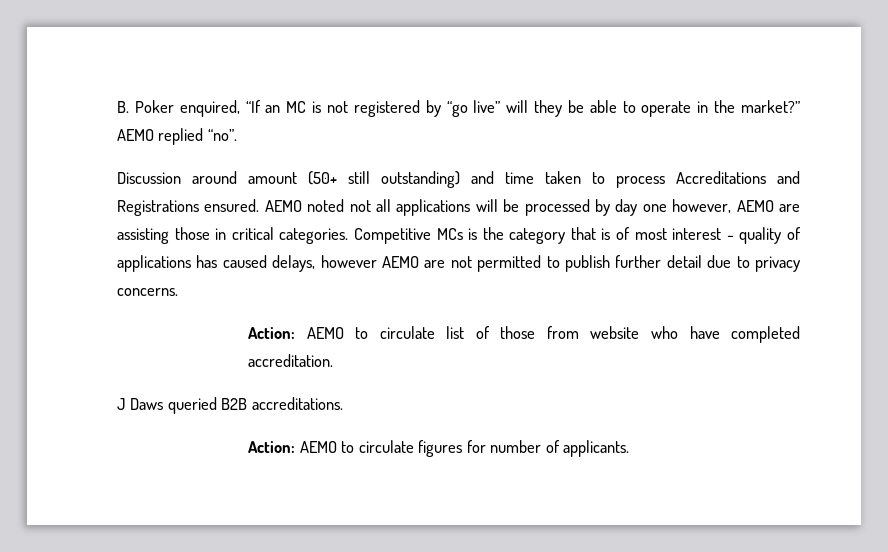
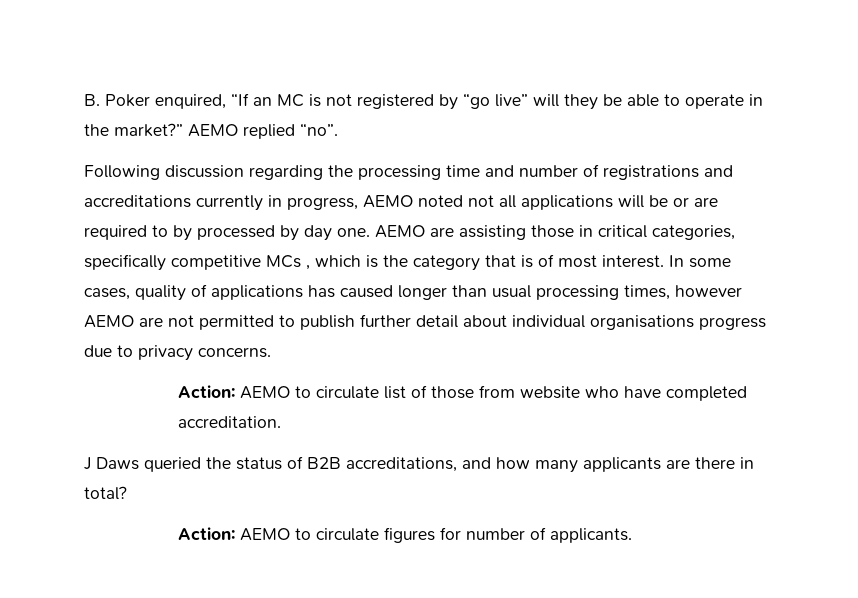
[117,171,800,188] [117,199,260,216] Discussion around amount (50+ still outstanding) and time taken to process Accreditations and Registrations ensured. -> [84,164,733,180] [84,195,358,211] Following discussion regarding the processing time and number of registrations and accreditations currently in progress,
(520, 205) none -> [673,197,718,207] [84,225,192,241] or are required to by
[642,199,732,213] one however, -> [337,228,370,237] one.
[279,228,463,244] categories. Competitive MCs -> [652,225,735,240] [84,254,361,271] categories, specifically competitive MCs , which
[672,228,734,240] interest - -> [602,255,731,268] [84,288,130,300] interest. In some cases,
[272,255,316,272] delays, -> [398,285,670,300] longer than usual processing times,
(702, 261) none -> [463,315,766,330] about individual organisations progress
[221,397,343,410] B2B accreditations. -> [206,456,754,473] [84,486,127,500] the status of B2B accreditations, and how many applicants are there in total?

